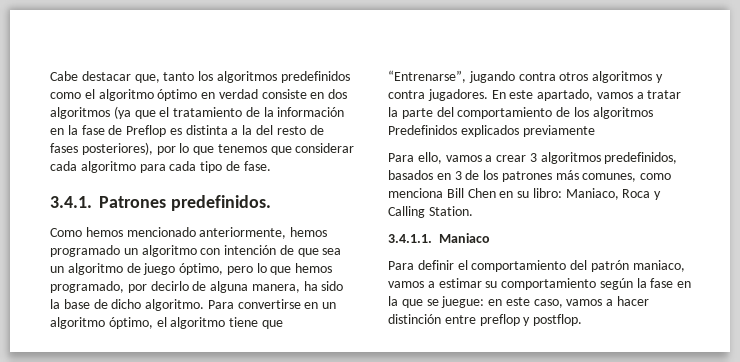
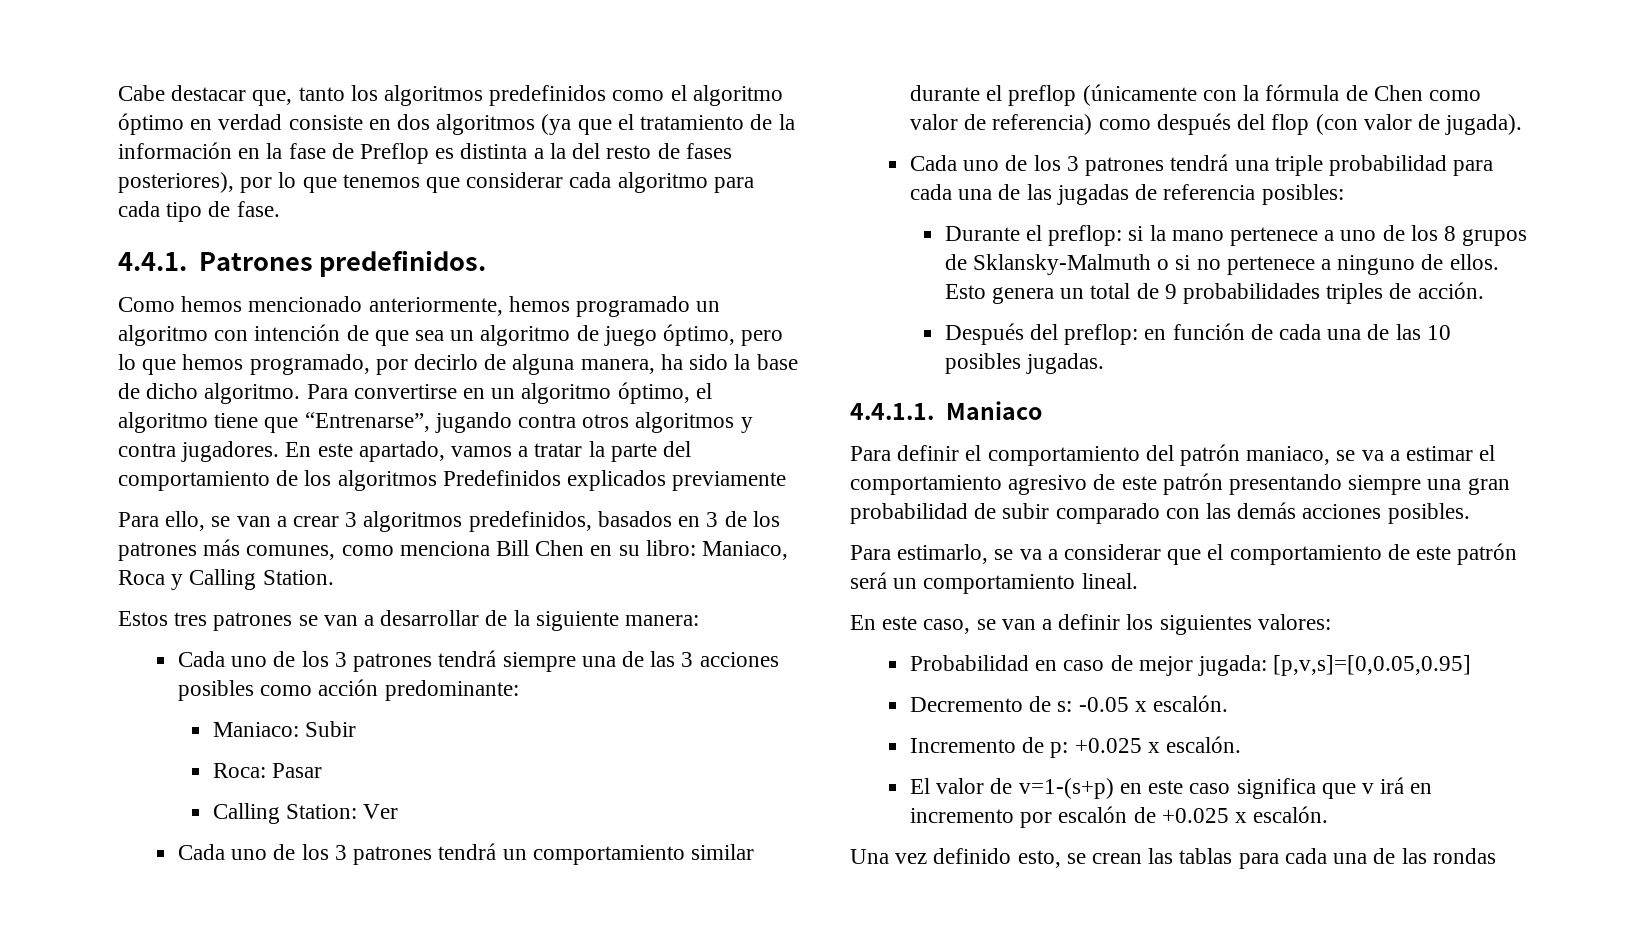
[50,196,92,208] 3.4.1. -> [118,252,187,271] 4.4.1.
[445,155,482,162] vamos -> [211,516,271,527] se van
[388,234,432,243] 3.4.1.1. -> [118,610,700,631] [178,650,779,672] [178,679,519,701] [212,721,356,737] [212,763,322,778] [212,803,399,824] [178,843,754,865] [910,84,1481,106] [910,113,1523,135] [910,154,1494,176] [910,184,1344,205] [944,225,1528,246] [944,254,1499,275] [944,282,1484,304] [944,323,1451,345] [944,353,1104,374] [850,403,934,420] Estos tres patrones se van a desarrollar de la siguiente manera: // Cada uno de los 3 patrones tendrá siempre una de las 3 acciones posibles como acción predominante: // Maniaco: Subir // Roca: Pasar // Calling Station: Ver // Cada uno de los 3 patrones tendrá un comportamiento similar durante el preflop (únicamente con la fórmula de Chen como valor de referencia) como después del flop (con valor de jugada). // Cada uno de los 3 patrones tendrá una triple probabilidad para cada una de las jugadas de referencia posibles: // Durante el preflop: si la mano pertenece a uno de los 8 grupos de Sklansky-Malmuth o si no pertenece a ninguno de ellos. Esto genera un total de 9 probabilidades triples de acción. // Después del preflop: en función de cada una de las 10 posibles jugadas. // 4.4.1.1.
[388,278,692,290] [388,296,650,308] [388,314,583,326] vamos a estimar su comportamiento según la fase en la que se juegue: en este caso, vamos a hacer distinción entre preflop y postflop. -> [1336,445,1496,461] [850,473,1510,495] [850,502,1470,524] [850,543,1518,565] [850,572,1138,594] [850,614,1331,635] [910,655,1472,676] [910,695,1229,712] [910,736,1242,758] [910,777,1433,799] [910,806,1329,828] [850,848,1496,869] se va a estimar el comportamiento agresivo de este patrón presentando siempre una gran probabilidad de subir comparado con las demás acciones posibles. // Para estimarlo, se va a considerar que el comportamiento de este patrón será un comportamiento lineal. // En este caso, se van a definir los siguientes valores: // Probabilidad en caso de mejor jugada: [p,v,s]=[0,0.05,0.95] // Decremento de s: -0.05 x escalón. // Incremento de p: +0.025 x escalón. // El valor de v=1-(s+p) en este caso significa que v irá en incremento por escalón de +0.025 x escalón. // Una vez definido esto, se crean las tablas para cada una de las rondas

